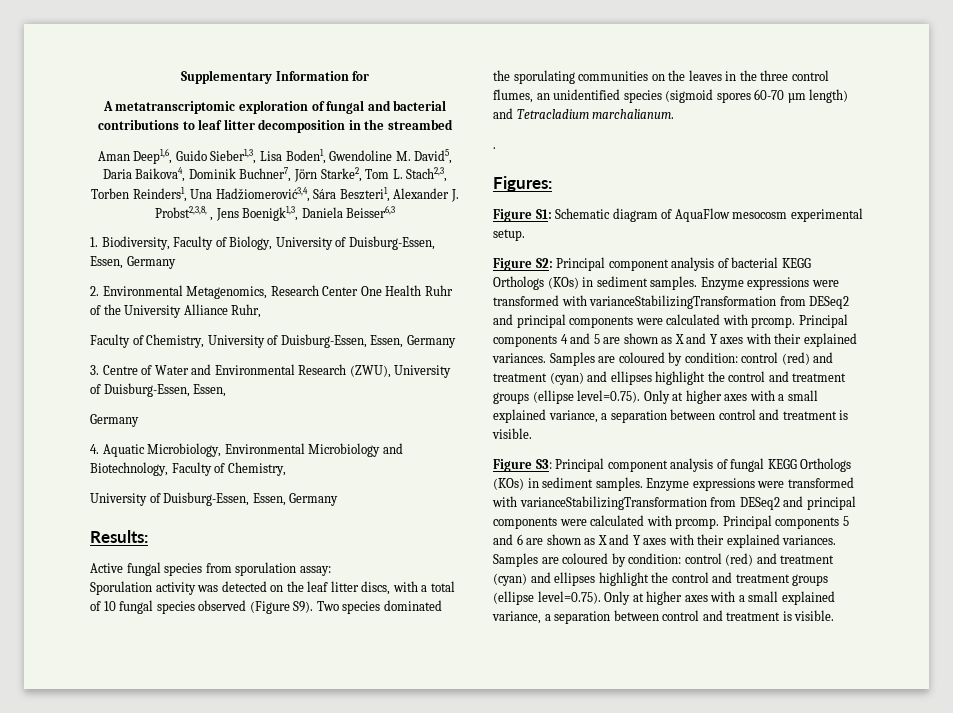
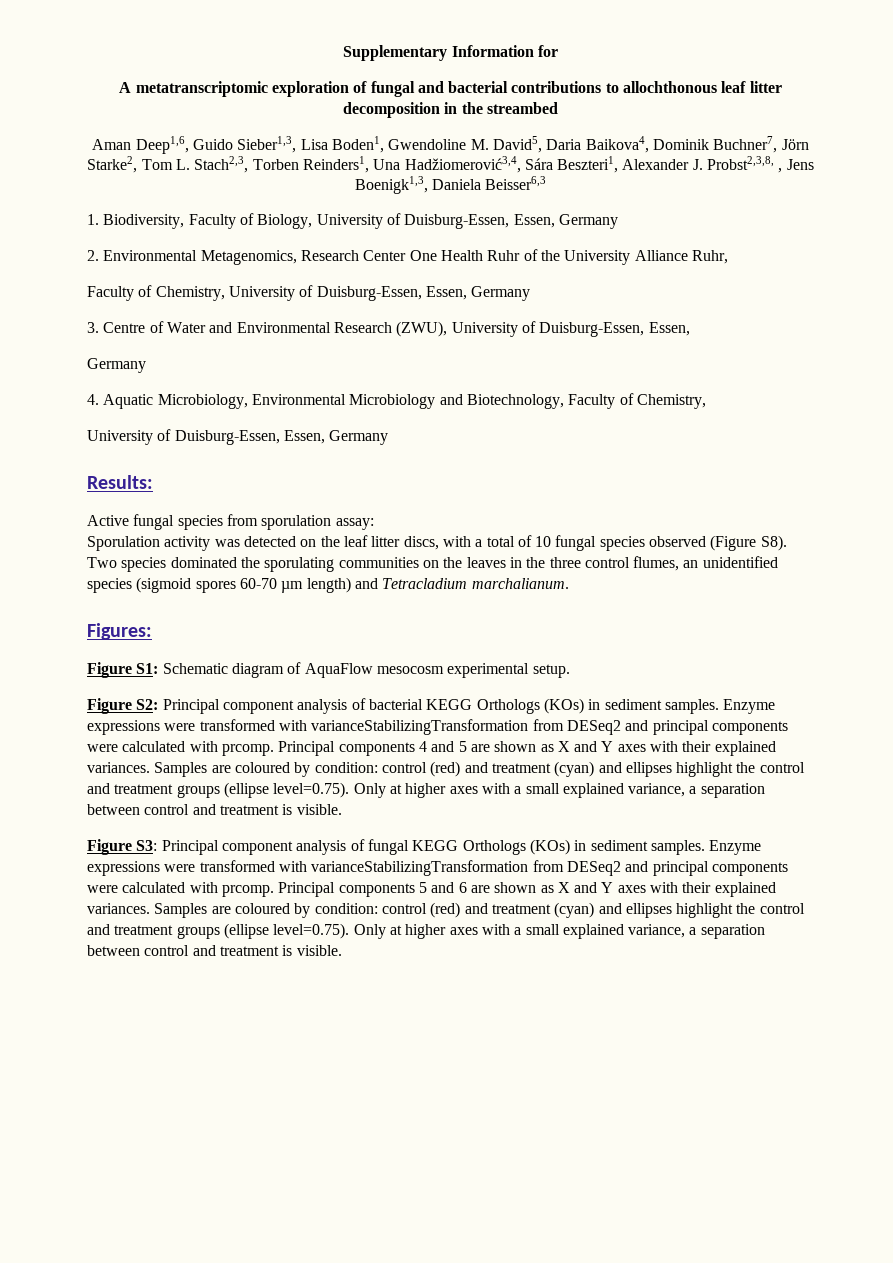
(195, 125) none -> [623,81,718,93] allochthonous
[293,601,314,613] S9). -> [760,535,787,551] S8).
[493,147,496,149] // . -> (569, 583) none

